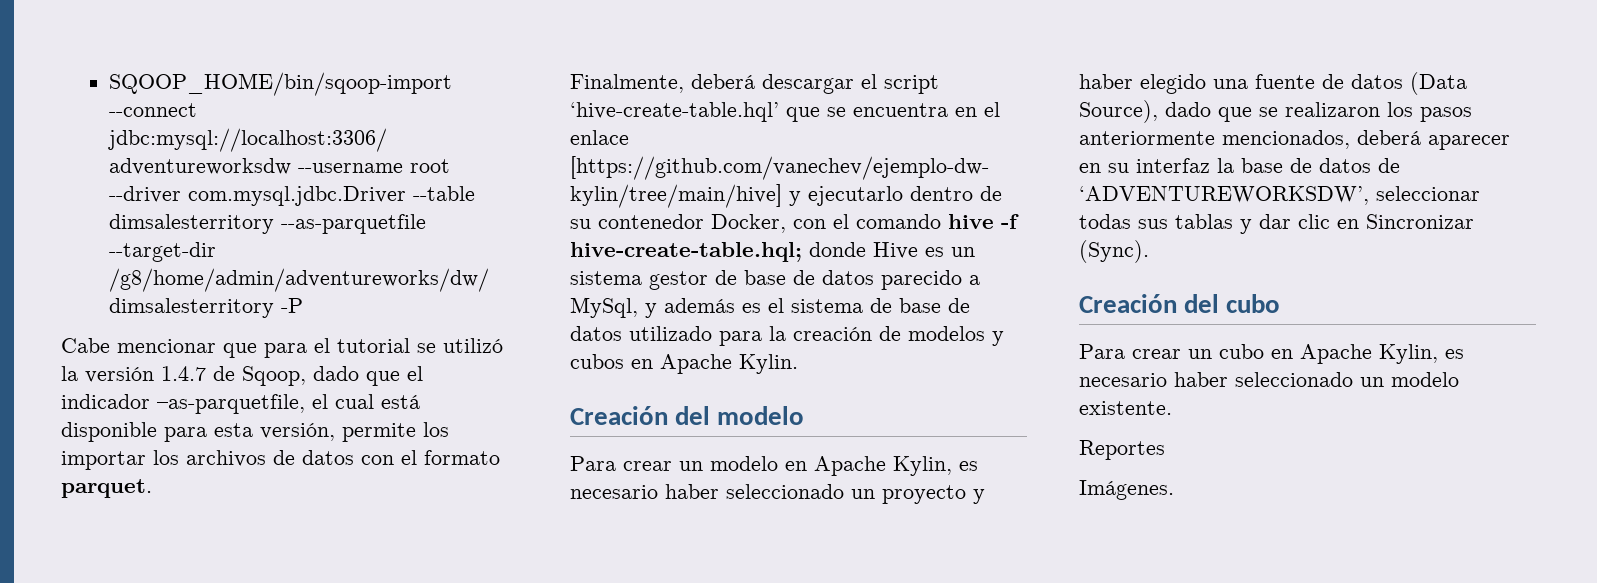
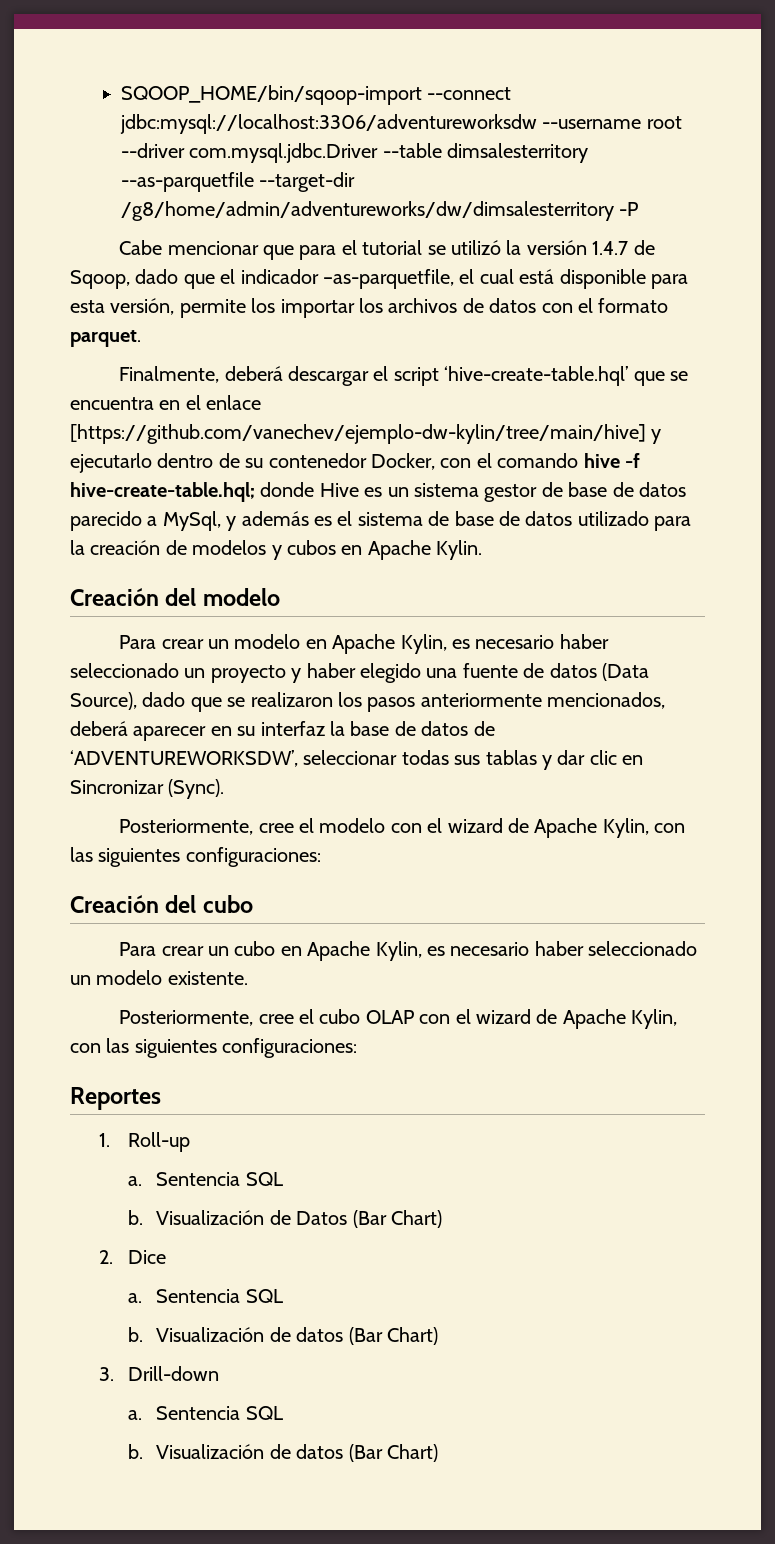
(1149, 251) none -> [119,818,686,838] [70,847,321,867] // Posteriormente, cree el modelo con el wizard de Apache Kylin, con las siguientes configuraciones:
[1079,440,1165,460] [1079,480,1174,500] Reportes // Imágenes. -> [119,1009,678,1029] [70,1038,358,1058] [70,1087,161,1110] [98,1132,190,1152] [127,1172,283,1186] [127,1210,443,1228] [98,1250,166,1264] [127,1289,283,1303] [127,1327,439,1345] [98,1366,219,1381] [127,1406,283,1420] [127,1444,439,1462] Posteriormente, cree el cubo OLAP con el wizard de Apache Kylin, con las siguientes configuraciones: // Reportes // 1. Roll-up // a. Sentencia SQL // b. Visualización de Datos (Bar Chart) // 2. Dice // a. Sentencia SQL // b. Visualización de datos (Bar Chart) // 3. Drill-down // a. Sentencia SQL // b. Visualización de datos (Bar Chart)

